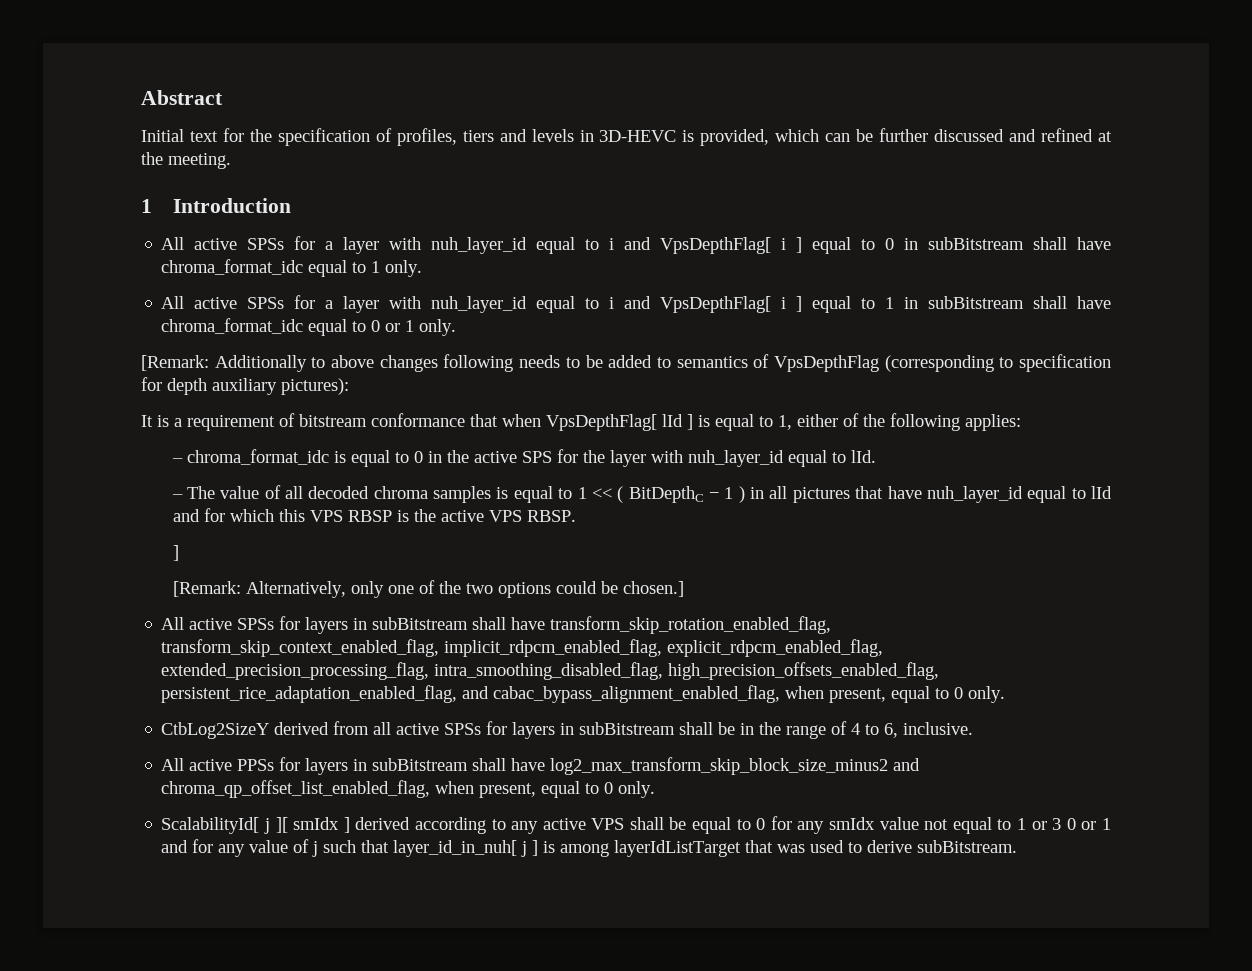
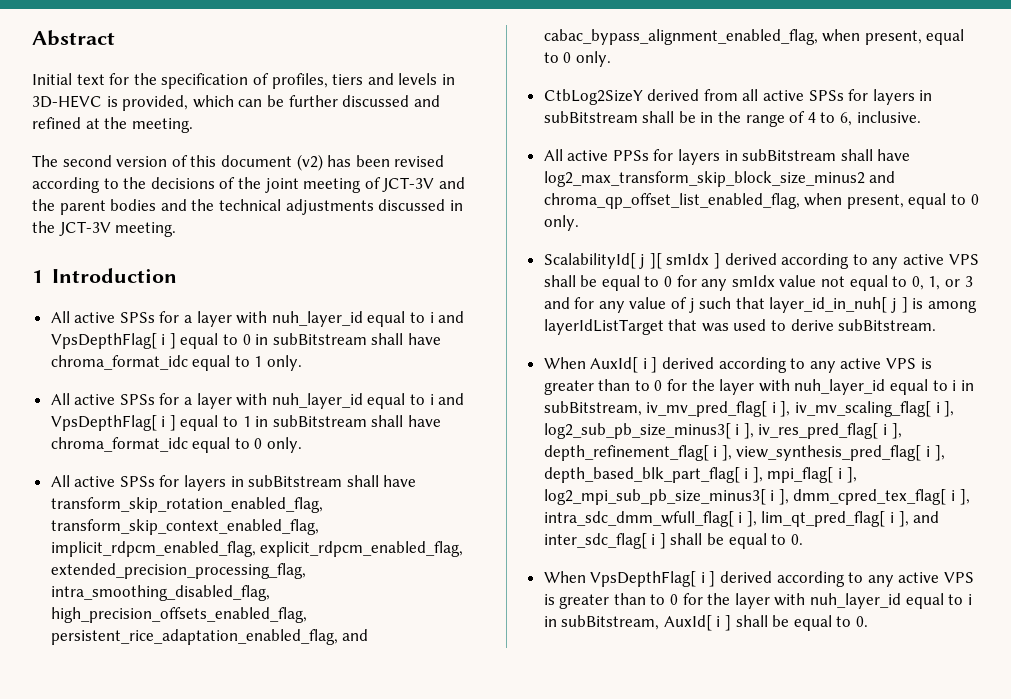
(231, 161) none -> [32,154,445,171] [32,177,465,193] [32,199,463,215] [32,221,177,237] // The second version of this document (v2) has been revised according to the decisions of the joint meeting of JCT-3V and the parent bodies and the technical adjustments discussed in the JCT-3V meeting.
[385,319,457,336] [141,354,1111,372] [141,377,349,395] [141,413,1021,431] [171,449,876,467] [171,485,1112,503] [172,508,576,522] [172,545,179,561] [172,580,684,598] or 1 only. // [Remark: Additionally to above changes following needs to be added to semantics of VpsDepthFlag (corresponding to specification for depth auxiliary pictures): // It is a requirement of bitstream conformance that when VpsDepthFlag[ lId ] is equal to 1, either of the following applies: // – chroma_format_idc is equal to 0 in the active SPS for the layer with nuh_layer_id equal to lId. // – The value of all decoded chroma samples is equal to 1 << ( BitDepthC − 1 ) in all pictures that have nuh_layer_id equal to lId and for which this VPS RBSP is the active VPS RBSP. // ] // [Remark: Alternatively, only one of the two options could be chosen.] -> [267,437,303,453] only.
[1017,818,1111,830] 1 or 3 0 or 1 -> [911,276,973,290] 0, 1, or 3
(1018, 846) none -> [543,357,932,373] [543,379,974,395] [543,401,955,417] [543,423,902,439] [543,445,945,461] [543,467,857,483] [543,489,970,505] [543,511,940,527] [543,533,803,549] [543,571,975,587] [543,593,972,609] [543,615,869,631] // When AuxId[ i ] derived according to any active VPS is greater than to 0 for the layer with nuh_layer_id equal to i in subBitstream, iv_mv_pred_flag[ i ], iv_mv_scaling_flag[ i ], log2_sub_pb_size_minus3[ i ], iv_res_pred_flag[ i ], depth_refinement_flag[ i ], view_synthesis_pred_flag[ i ], depth_based_blk_part_flag[ i ], mpi_flag[ i ], log2_mpi_sub_pb_size_minus3[ i ], dmm_cpred_tex_flag[ i ], intra_sdc_dmm_wfull_flag[ i ], lim_qt_pred_flag[ i ], and inter_sdc_flag[ i ] shall be equal to 0. // When VpsDepthFlag[ i ] derived according to any active VPS is greater than to 0 for the layer with nuh_layer_id equal to i in subBitstream, AuxId[ i ] shall be equal to 0.

